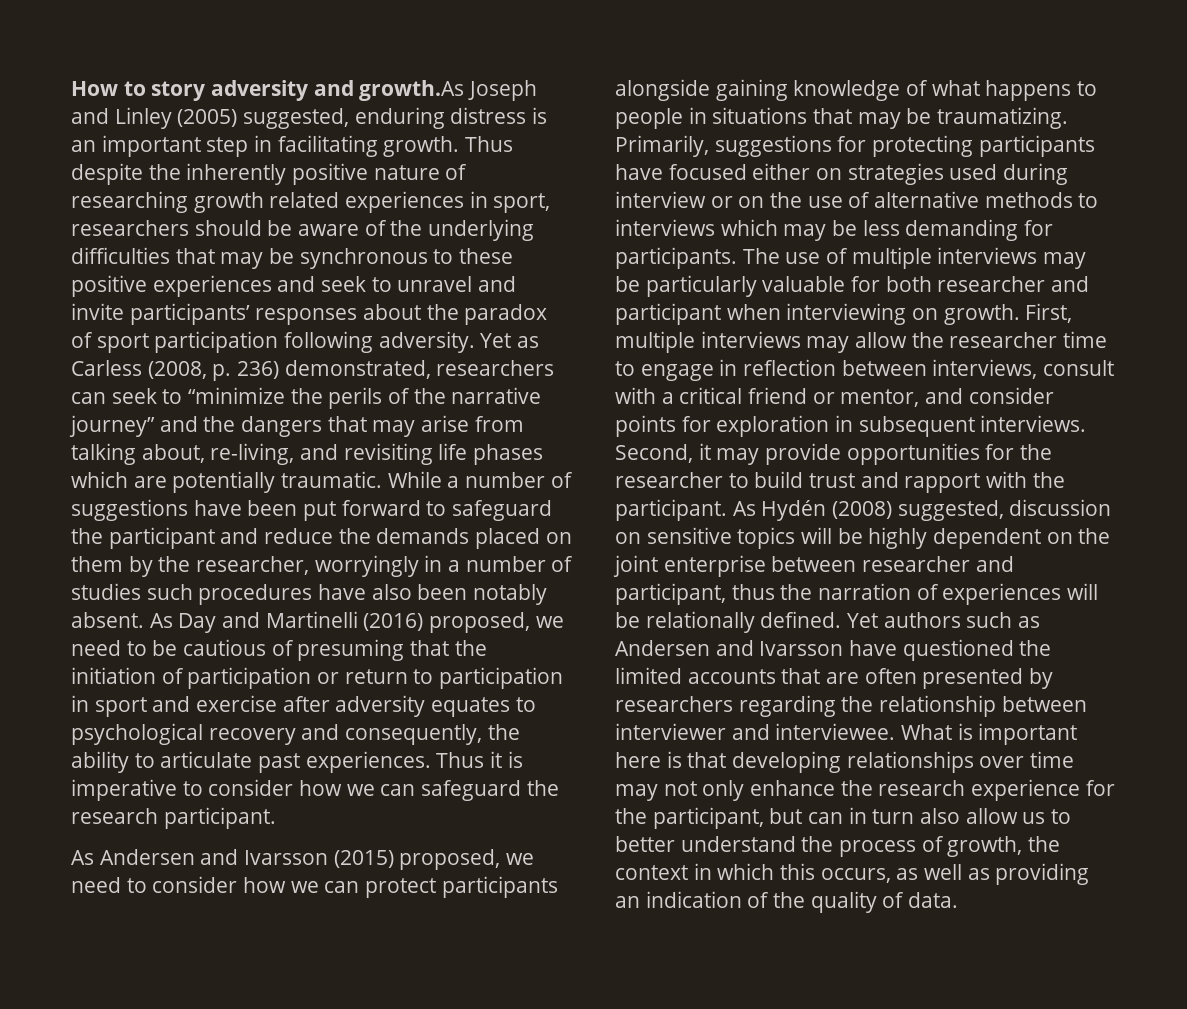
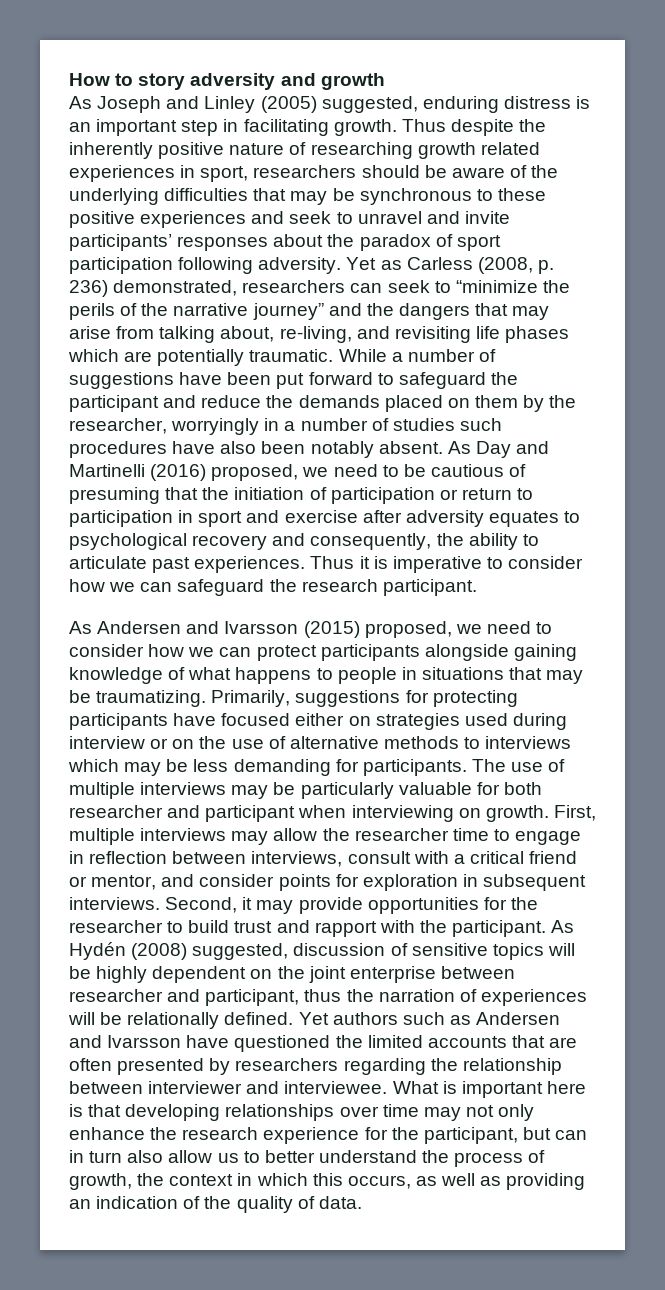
[359,80,465,101] growth.As -> [320,73,385,90] [69,96,92,109] growth // As
[615,532,641,544] on -> [390,943,408,956] of

